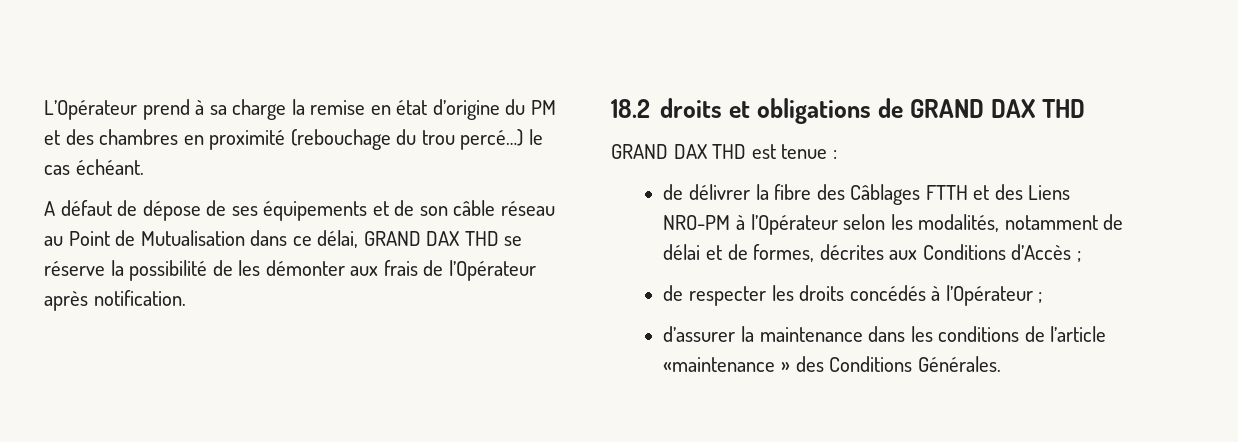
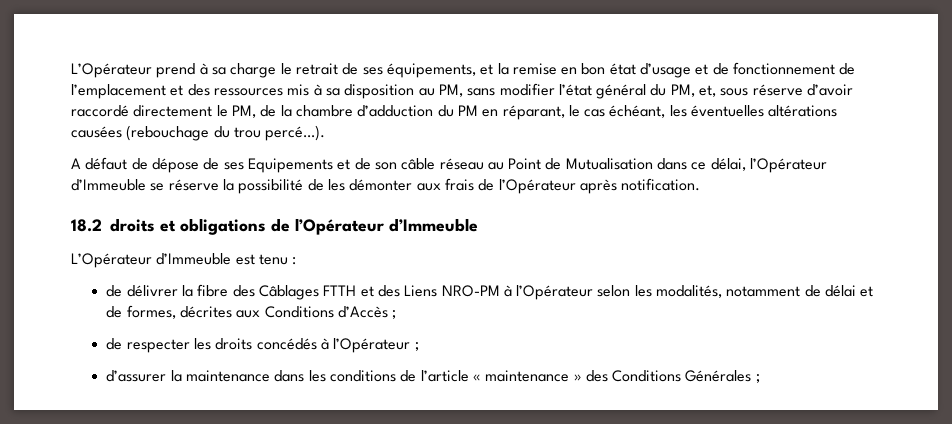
[291,99,556,120] [44,129,543,150] [44,159,144,175] la remise en état d’origine du PM et des chambres en proximité (rebouchage du trou percé…) le cas échéant. -> [280,62,856,78] [71,83,854,99] [71,105,838,120] [71,125,326,141] le retrait de ses équipements, et la remise en bon état d’usage et de fonctionnement de l’emplacement et des ressources mis à sa disposition au PM, sans modifier l’état général du PM, et, sous réserve d’avoir raccordé directement le PM, de la chambre d’adduction du PM en réparant, le cas échéant, les éventuelles altérations causées (rebouchage du trou percé…).
[263,201,368,221] équipements -> [247,158,333,173] Equipements
[363,231,499,246] GRAND DAX THD -> [750,158,828,173] [71,179,146,191] l’Opérateur d’Immeuble
[909,99,1085,118] [611,144,828,159] GRAND DAX THD // GRAND DAX THD est tenue -> [295,218,478,235] [71,253,288,268] l’Opérateur d’Immeuble // L’Opérateur d’Immeuble est tenu
[663,357,776,372] «maintenance -> [472,370,570,382] « maintenance
[917,356,1001,372] Générales. -> [685,370,760,383] Générales ;

